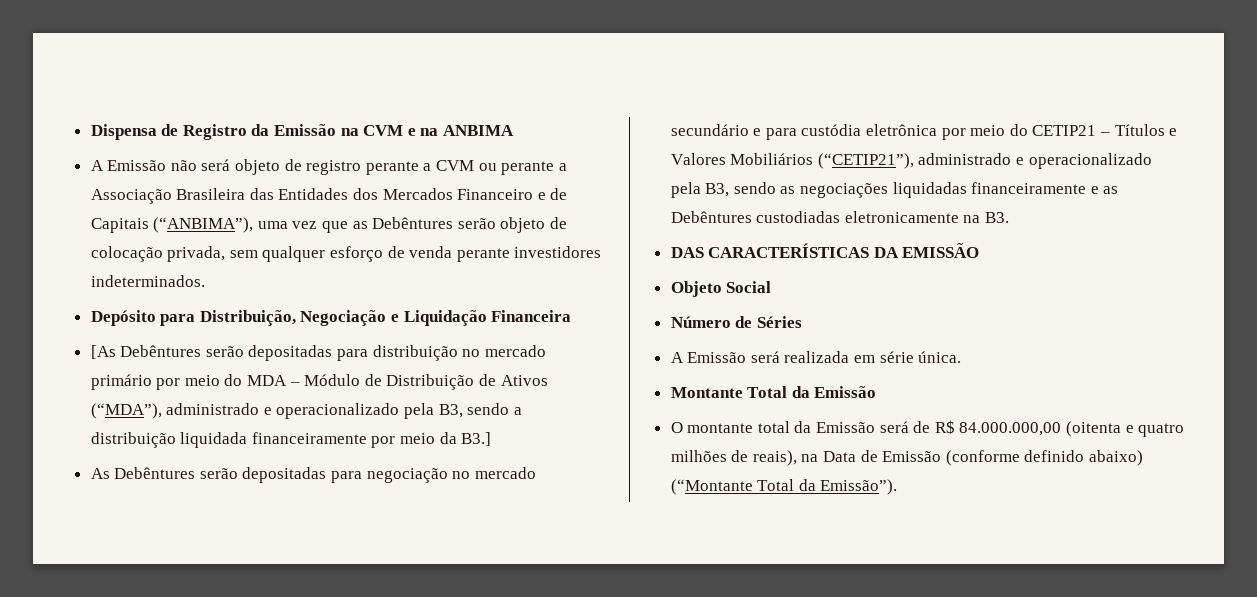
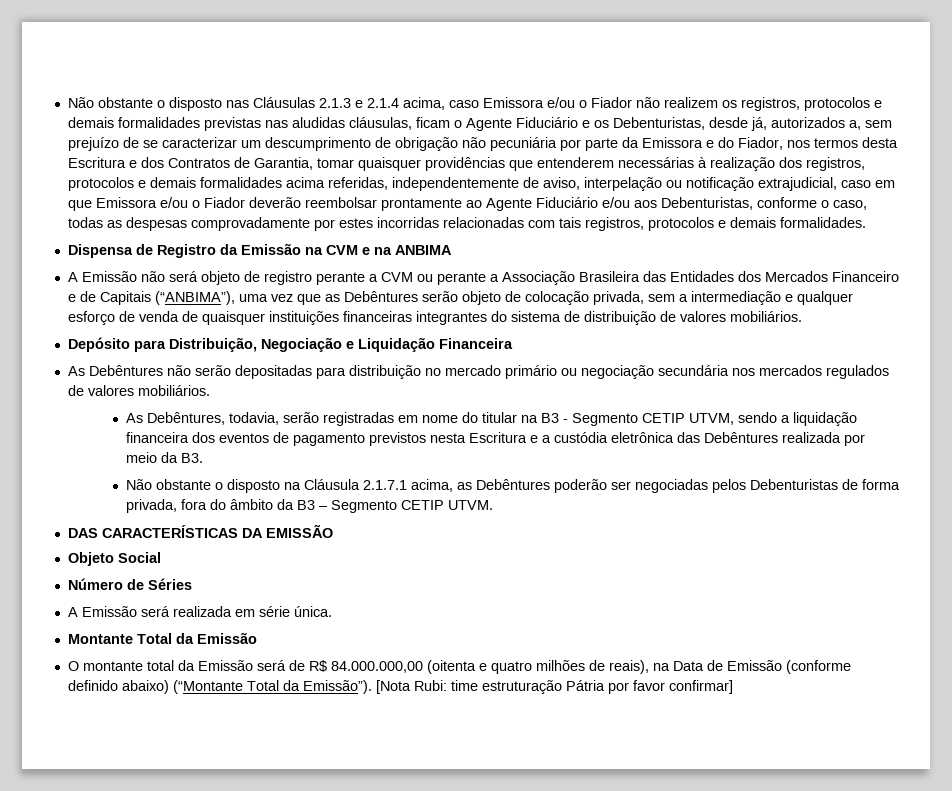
(90, 132) none -> [67,97,882,111] [67,117,892,131] [67,137,898,151] [67,157,865,171] [67,177,895,191] [67,197,867,211] [67,217,866,231] Não obstante o disposto nas Cláusulas 2.1.3 e 2.1.4 acima, caso Emissora e/ou o Fiador não realizem os registros, protocolos e demais formalidades previstas nas aludidas cláusulas, ficam o Agente Fiduciário e os Debenturistas, desde já, autorizados a, sem prejuízo de se caracterizar um descumprimento de obrigação não pecuniária por parte da Emissora e do Fiador, nos termos desta Escritura e dos Contratos de Garantia, tomar quaisquer providências que entenderem necessárias à realização dos registros, protocolos e demais formalidades acima referidas, independentemente de aviso, interpelação ou notificação extrajudicial, caso em que Emissora e/ou o Fiador deverão reembolsar prontamente ao Agente Fiduciário e/ou aos Debenturistas, conforme o caso, todas as despesas comprovadamente por estes incorridas relacionadas com tais registros, protocolos e demais formalidades. //
(258, 254) none -> [678,291,793,305] a intermediação e
[456,246,602,262] [90,275,205,287] perante investidores indeterminados. -> [181,311,802,325] de quaisquer instituições financeiras integrantes do sistema de distribuição de valores mobiliários.
[90,345,202,359] [As Debêntures -> [67,365,191,376] As Debêntures não
[156,374,548,390] [90,403,522,419] [90,432,492,448] [90,467,536,483] [670,124,1178,140] [670,153,1152,169] [670,182,1119,198] [670,211,1010,223] por meio do MDA – Módulo de Distribuição de Ativos (“MDA”), administrado e operacionalizado pela B3, sendo a distribuição liquidada financeiramente por meio da B3.] // As Debêntures serão depositadas para negociação no mercado secundário e para custódia eletrônica por meio do CETIP21 – Títulos e Valores Mobiliários (“CETIP21”), administrado e operacionalizado pela B3, sendo as negociações liquidadas financeiramente e as Debêntures custodiadas eletronicamente na B3. -> [560,365,889,379] [67,385,210,396] [126,412,858,426] [126,432,866,446] [126,452,204,463] [126,479,901,493] [126,499,494,513] ou negociação secundária nos mercados regulados de valores mobiliários. // As Debêntures, todavia, serão registradas em nome do titular na B3 - Segmento CETIP UTVM, sendo a liquidação financeira dos eventos de pagamento previstos nesta Escritura e a custódia eletrônica das Debêntures realizada por meio da B3. // Não obstante o disposto na Cláusula 2.1.7.1 acima, as Debêntures poderão ser negociadas pelos Debenturistas de forma privada, fora do âmbito da B3 – Segmento CETIP UTVM.
(898, 487) none -> [375,680,733,694] [Nota Rubi: time estruturação Pátria por favor confirmar]

